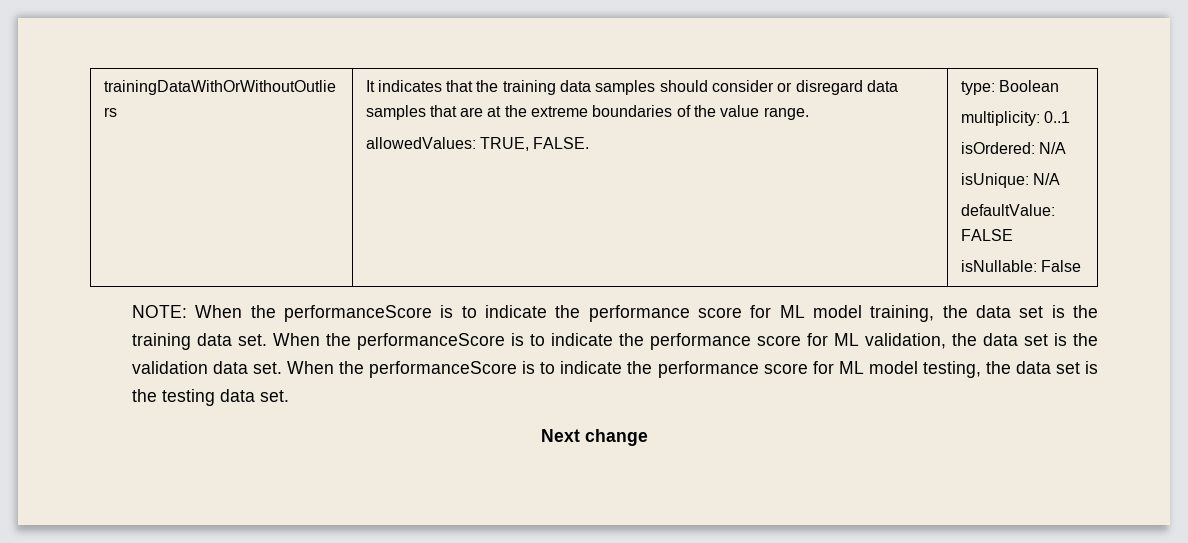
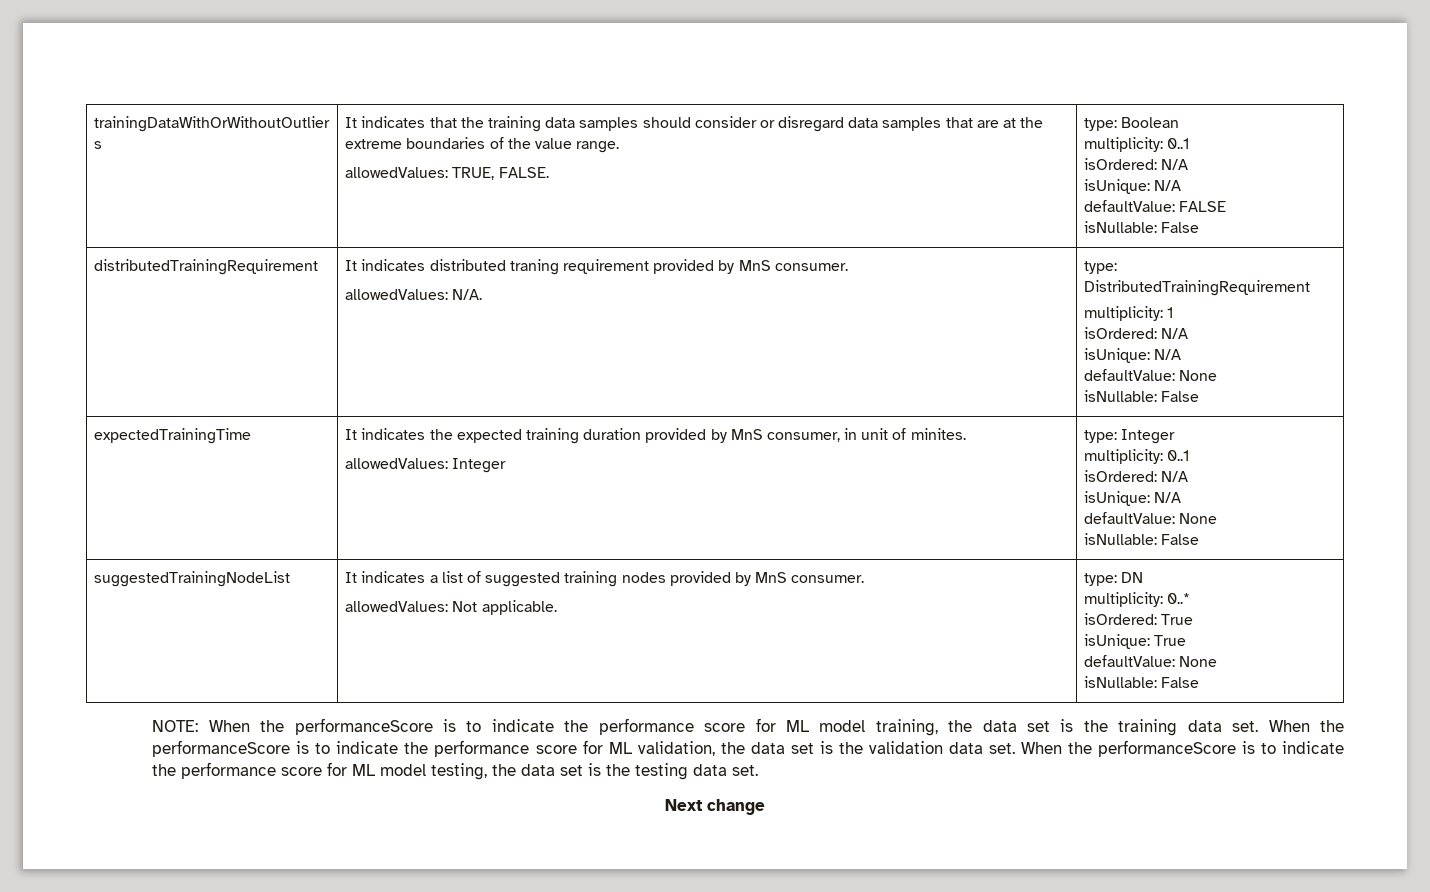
(1081, 266) none -> [94,259,319,275] [345,259,848,275] [345,289,483,300] [1084,261,1118,274] [1084,280,1311,296] [1084,306,1174,321] [1084,327,1189,339] [1084,348,1182,363] [1084,369,1218,381] [1084,390,1200,402] [94,428,252,444] [345,428,966,444] [345,458,507,473] [1084,429,1176,444] [1084,449,1190,464] [1084,470,1189,482] [1084,491,1182,506] [1084,512,1218,524] [1084,533,1200,545] [94,571,291,587] [345,571,865,587] [345,600,557,615] [1084,572,1144,586] [1084,592,1191,607] [1084,613,1194,625] [1084,634,1187,649] [1084,655,1218,667] [1084,676,1200,688] // distributedTrainingRequirement | It indicates distributed traning requirement provided by MnS consumer. // allowedValues: N/A. | type: DistributedTrainingRequirement // multiplicity: 1 // isOrdered: N/A // isUnique: N/A // defaultValue: None // isNullable: False // expectedTrainingTime | It indicates the expected training duration provided by MnS consumer, in unit of minites. // allowedValues: Integer | type: Integer // multiplicity: 0..1 // isOrdered: N/A // isUnique: N/A // defaultValue: None // isNullable: False // suggestedTrainingNodeList | It indicates a list of suggested training nodes provided by MnS consumer. // allowedValues: Not applicable. | type: DN // multiplicity: 0..* // isOrdered: True // isUnique: True // defaultValue: None // isNullable: False

